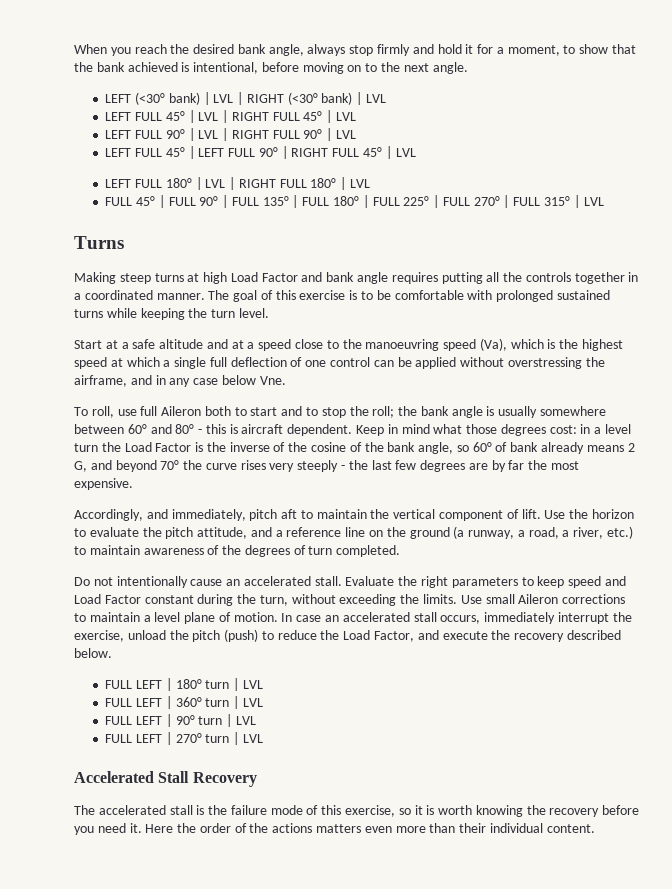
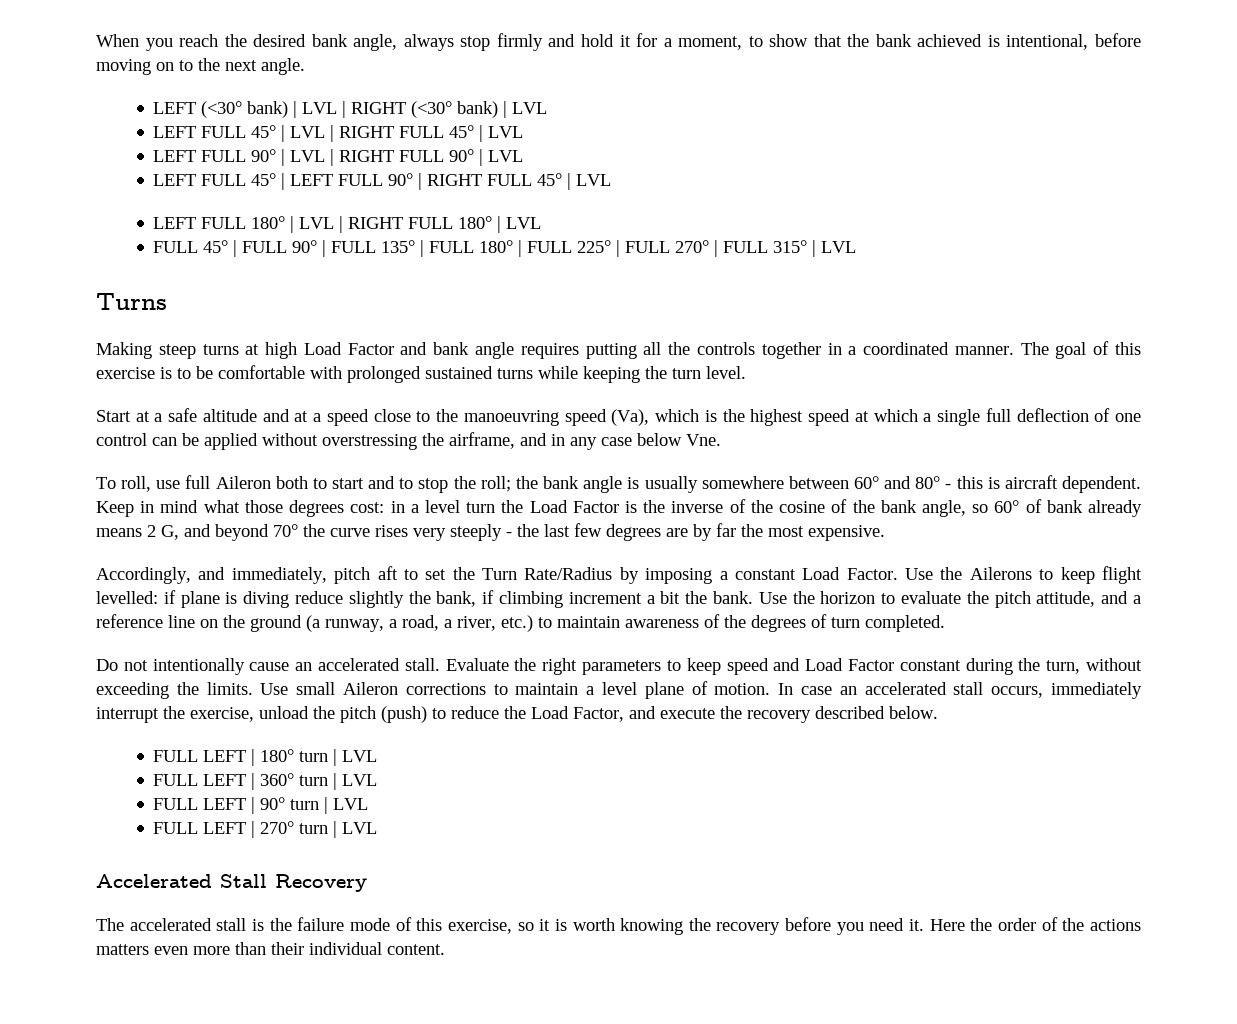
[316,509,541,521] maintain the vertical component of lift. -> [425,566,1143,584] [96,590,753,608] set the Turn Rate/Radius by imposing a constant Load Factor. Use the Ailerons to keep flight levelled: if plane is diving reduce slightly the bank, if climbing increment a bit the bank.

